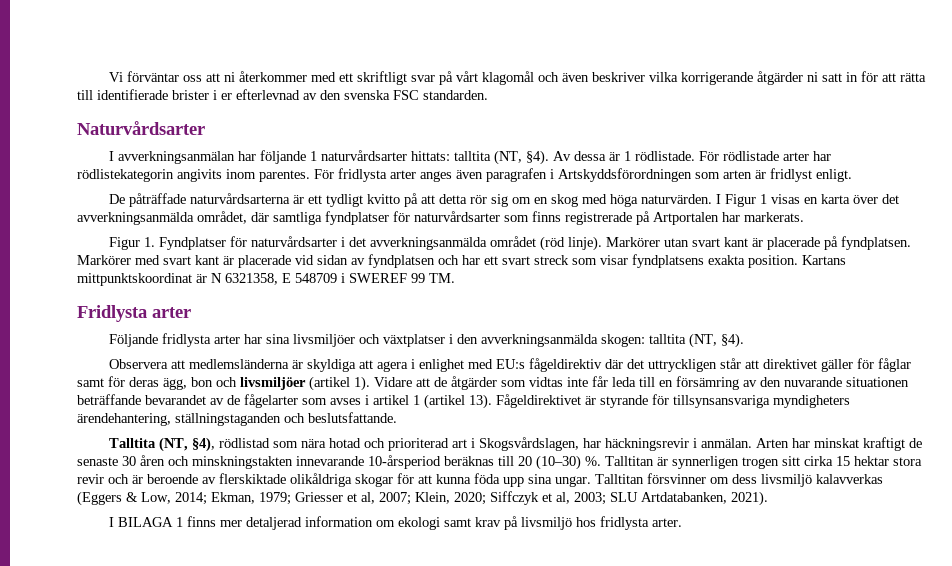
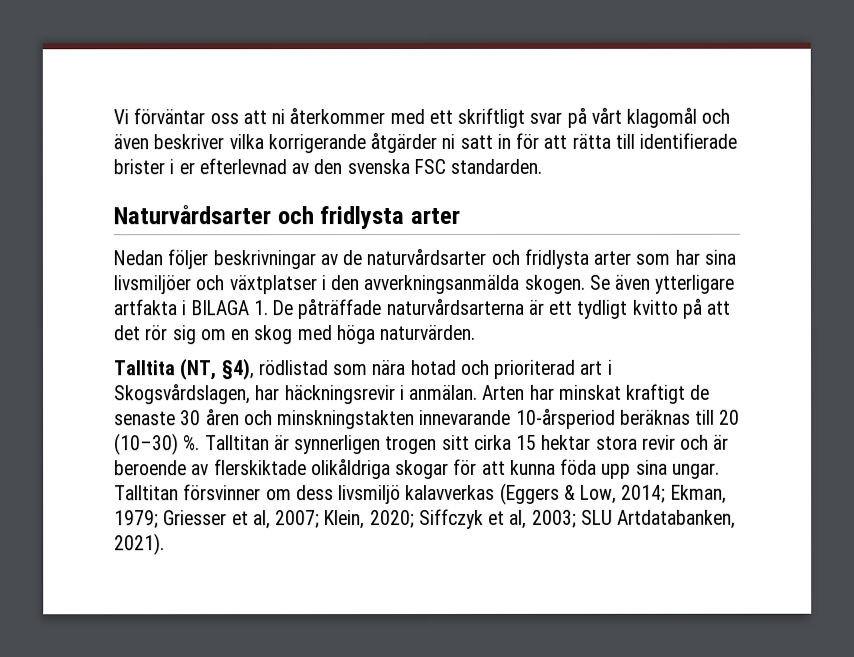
[108,150,831,165] [77,168,852,182] // I avverkningsanmälan har följande 1 naturvårdsarter hittats: talltita (NT, §4). Av dessa är 1 rödlistade. För rödlistade arter har rödlistekategorin angivits inom parentes. För fridlysta arter anges även paragrafen i Artskyddsförordningen som arten är fridlyst enligt. // -> [276,206,460,230] [113,248,736,270] [113,274,735,295] [113,299,268,316] och fridlysta arter // Nedan följer beskrivningar av de naturvårdsarter och fridlysta arter som har sina livsmiljöer och växtplatser i den avverkningsanmälda skogen. Se även ytterligare artfakta i BILAGA 1.
[438,194,467,204] detta -> [113,325,141,341] det
[715,194,899,207] [77,211,804,225] [108,236,911,251] [77,254,846,268] [77,273,455,286] [77,305,191,322] [108,333,744,348] [108,358,911,372] [77,376,909,391] [77,394,850,409] [77,412,397,426] I Figur 1 visas en karta över det avverkningsanmälda området, där samtliga fyndplatser för naturvårdsarter som finns registrerade på Artportalen har markerats. // Figur 1. Fyndplatser för naturvårdsarter i det avverkningsanmälda området (röd linje). Markörer utan svart kant är placerade på fyndplatsen. Markörer med svart kant är placerade vid sidan av fyndplatsen och har ett svart streck som visar fyndplatsens exakta position. Kartans mittpunktskoordinat är N 6321358, E 548709 i SWEREF 99 TM. // Fridlysta arter // Följande fridlysta arter har sina livsmiljöer och växtplatser i den avverkningsanmälda skogen: talltita (NT, §4). // Observera att medlemsländerna är skyldiga att agera i enlighet med EU:s fågeldirektiv där det uttryckligen står att direktivet gäller för fåglar samt för deras ägg, bon och livsmiljöer (artikel 1). Vidare att de åtgärder som vidtas inte får leda till en försämring av den nuvarande situationen beträffande bevarandet av de fågelarter som avses i artikel 1 (artikel 13). Fågeldirektivet är styrande för tillsynsansvariga myndigheters ärendehantering, ställningstaganden och beslutsfattande. -> (477, 332) none
[108,516,682,530] // I BILAGA 1 finns mer detaljerad information om ekologi samt krav på livsmiljö hos fridlysta arter. -> (165, 544) none

